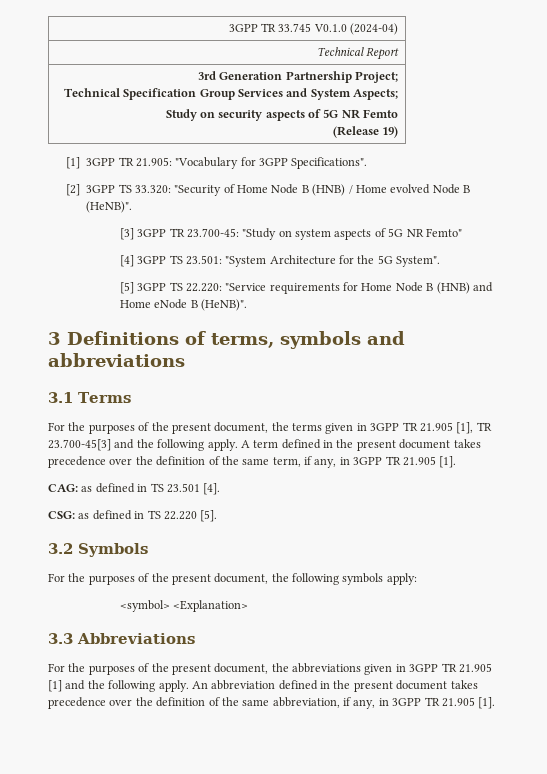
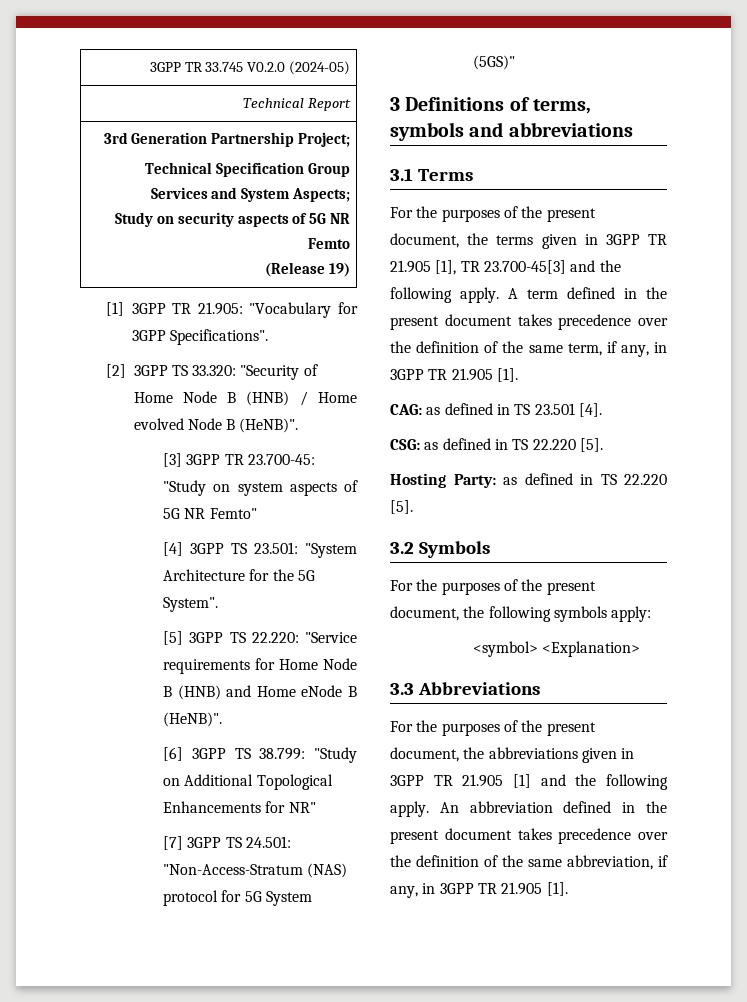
[313,23,399,35] V0.1.0 (2024-04) -> [247,61,351,75] V0.2.0 (2024-05)
(247, 305) none -> [163,747,357,763] [163,774,333,790] [163,801,316,813] [163,836,292,850] [163,863,348,878] [163,890,313,906] [473,55,516,70] // [6] 3GPP TS 38.799: "Study on Additional Topological Enhancements for NR" // [7] 3GPP TS 24.501: "Non-Access-Stratum (NAS) protocol for 5G System (5GS)"
(218, 516) none -> [390,473,667,488] [390,500,413,514] // Hosting Party: as defined in TS 22.220 [5].

